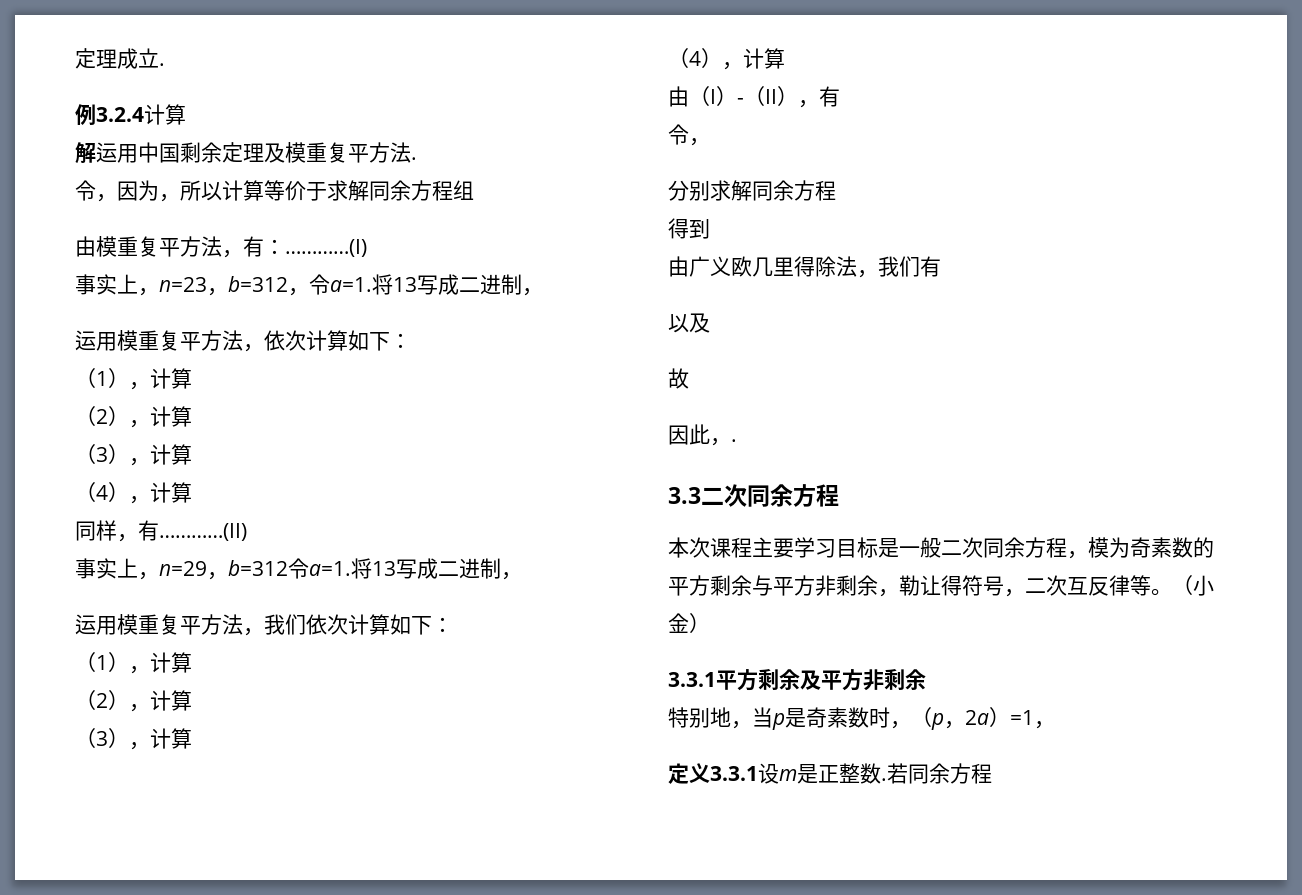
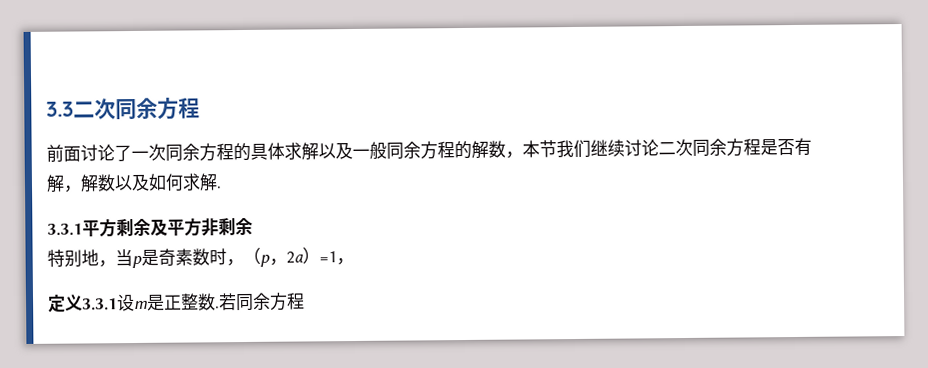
[75,48,165,69] [75,104,186,125] [75,142,417,164] [75,180,474,202] [75,236,367,258] [75,274,543,296] [75,330,411,352] [75,368,192,390] [75,406,192,428] [75,444,192,466] [75,482,192,504] [75,520,247,542] [75,558,522,580] [75,614,453,636] [75,652,192,674] [75,690,192,712] [75,728,192,750] [668,48,785,70] [668,86,840,108] [668,124,710,146] [668,180,836,201] [668,218,710,239] [668,256,941,278] [668,313,710,333] [668,368,689,389] [668,424,737,446] [668,484,839,507] [668,537,1214,559] [668,575,1214,597] [668,613,710,633] 定理成立. // 例3.2.4计算 // 解运用中国剩余定理及模重复平方法. // 令，因为，所以计算等价于求解同余方程组 // 由模重复平方法，有：…………(I) // 事实上，n=23，b=312，令a=1.将13写成二进制， // 运用模重复平方法，依次计算如下： // （1），计算 // （2），计算 // （3），计算 // （4），计算 // 同样，有…………(II) // 事实上，n=29，b=312令a=1.将13写成二进制， // 运用模重复平方法，我们依次计算如下： // （1），计算 // （2），计算 // （3），计算 // （4），计算 // 由（I）-（II），有 // 令， // 分别求解同余方程 // 得到 // 由广义欧几里得除法，我们有 // 以及 // 故 // 因此，. // 3.3二次同余方程 // 本次课程主要学习目标是一般二次同余方程，模为奇素数的平方剩余与平方非剩余，勒让得符号，二次互反律等。（小金） -> [46,97,200,121] [46,137,812,163] [46,173,222,193] 3.3二次同余方程 // 前面讨论了一次同余方程的具体求解以及一般同余方程的解数，本节我们继续讨论二次同余方程是否有解，解数以及如何求解.

